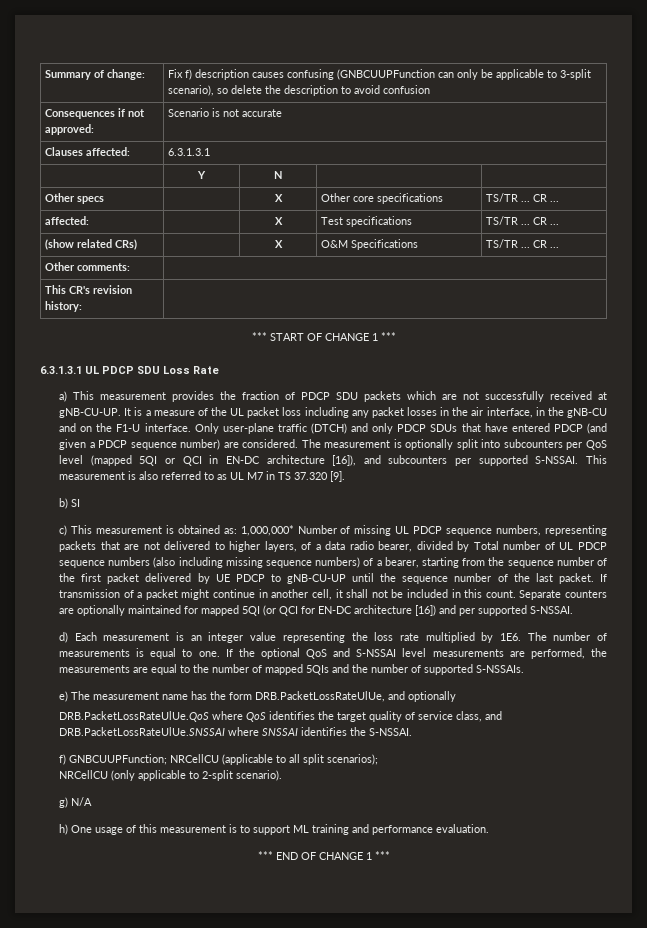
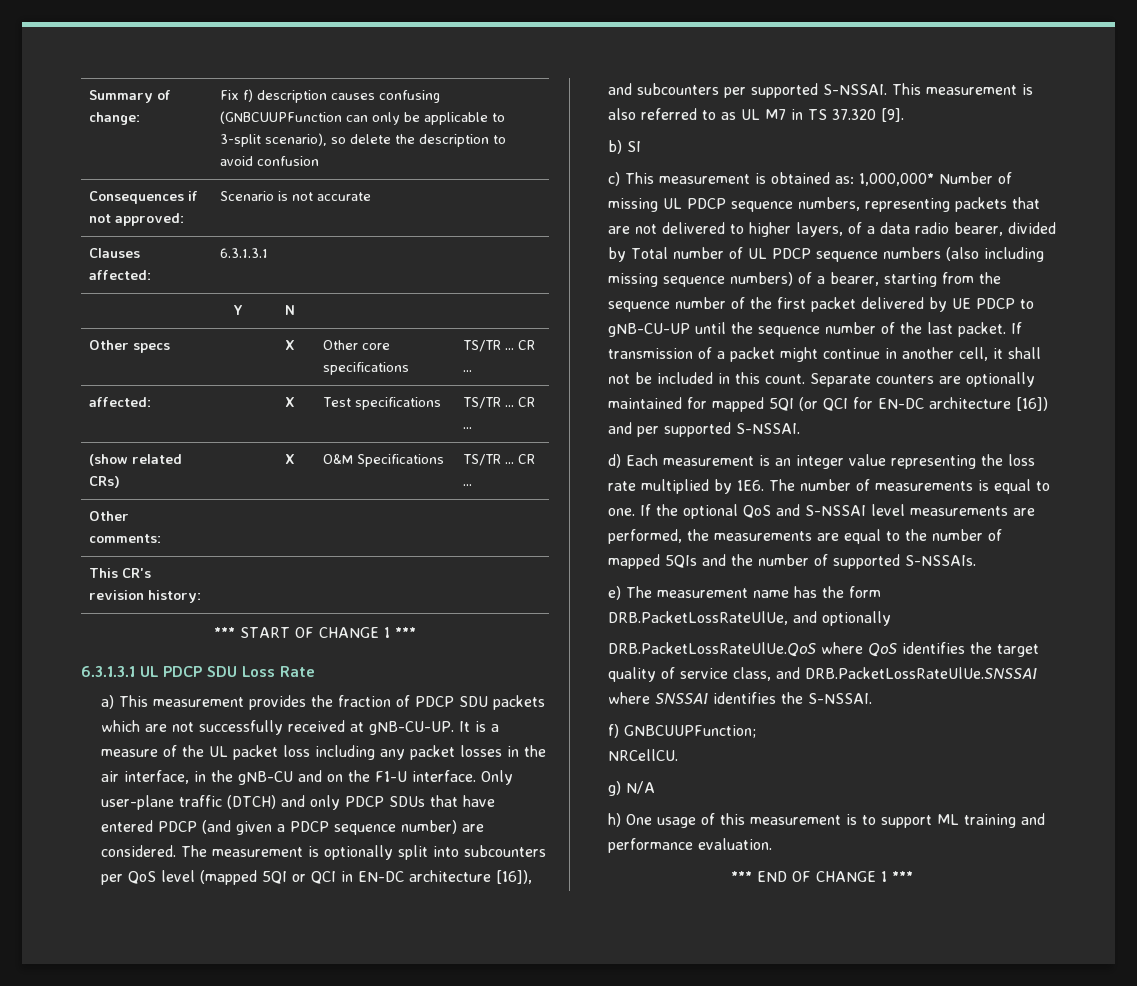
[170,754,379,765] [59,770,283,781] NRCellCU (applicable to all split scenarios); // NRCellCU (only applicable to 2-split scenario). -> [607,749,678,761] // NRCellCU.

